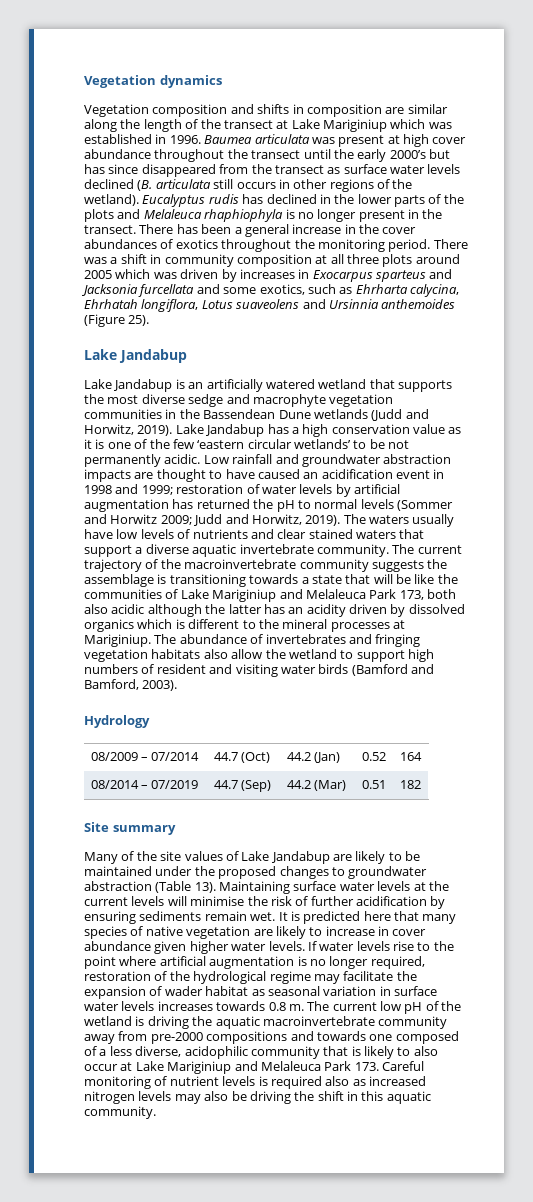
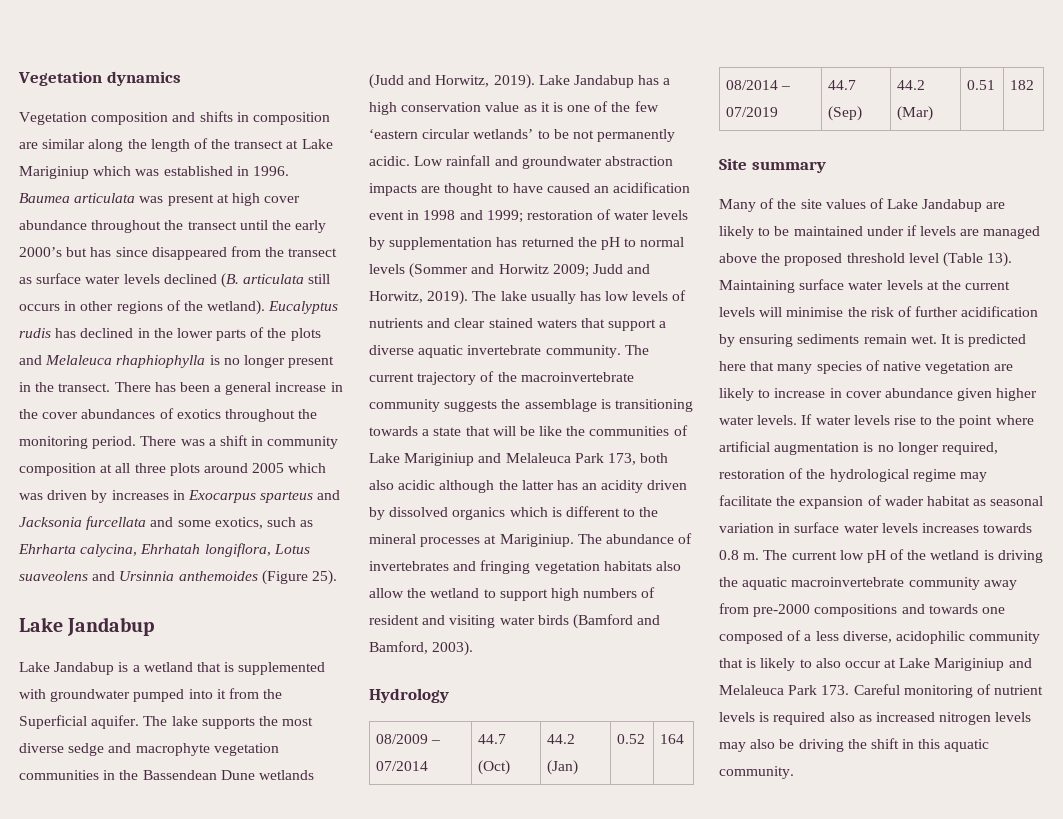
[204,209,284,222] rhaphiophyla -> [116,355,206,368] rhaphiophylla
[188,379,395,392] an artificially watered wetland that -> [132,662,326,675] [19,688,283,702] [19,715,198,729] a wetland that is supplemented with groundwater pumped into it from the Superficial aquifer. The lake
[354,484,400,494] [84,499,169,512] artificial augmentation -> [389,237,493,250] supplementation
[369,514,455,527] [84,529,113,539] waters usually have -> [500,291,601,304] lake usually has
[194,866,428,879] [84,881,152,891] the proposed changes to groundwater abstraction -> [906,225,1041,239] [719,253,939,266] if levels are managed above the proposed threshold level

